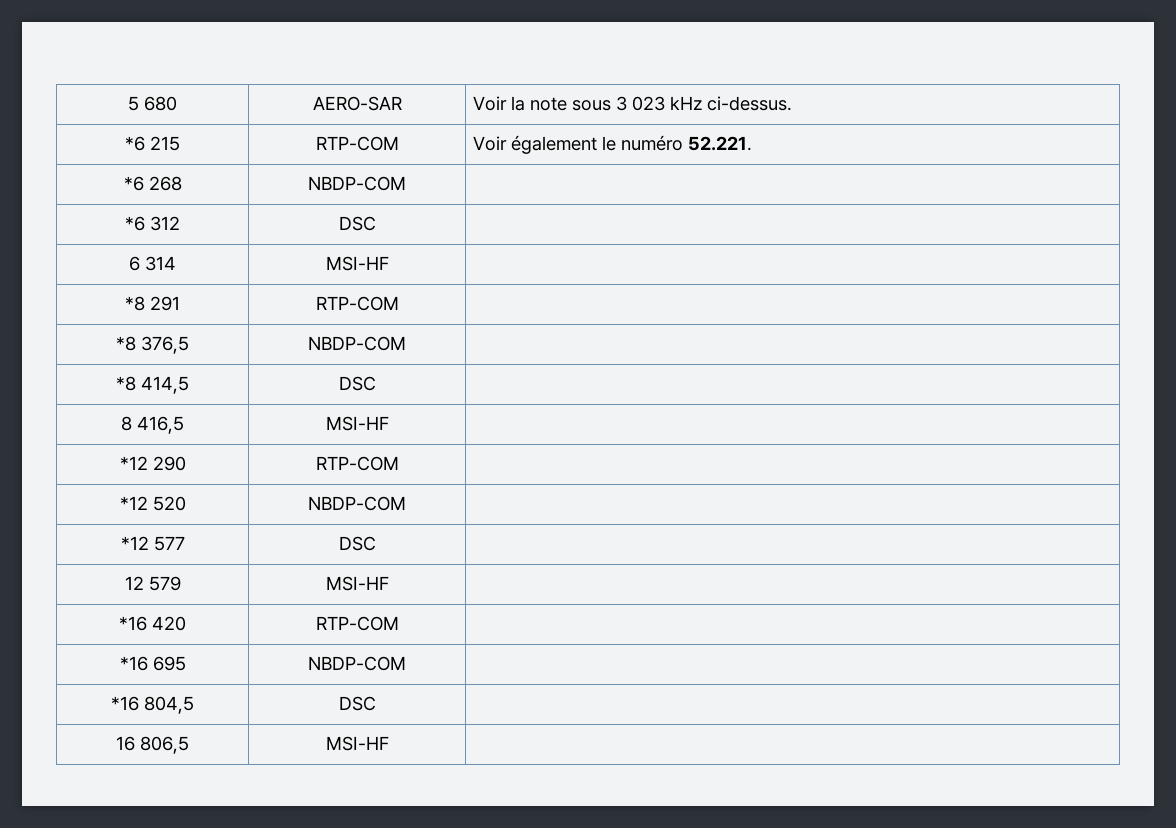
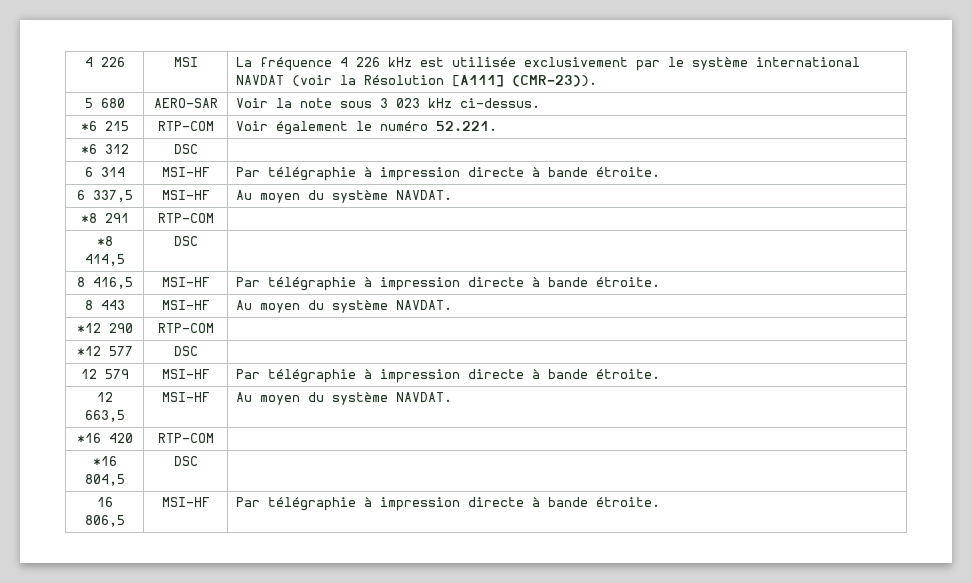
(128, 103) none -> [84,57,125,67] [173,57,198,67] [236,57,861,71] [236,75,598,87] 4 226 | MSI | La fréquence 4 226 kHz est utilisée exclusivement par le système international NAVDAT (voir la Résolution [A111] (CMR-23)). //
[123,176,182,191] [308,176,406,191] // *6 268 | NBDP-COM | -> (498, 126) none
(389, 263) none -> [236,167,661,181] [76,190,133,202] [161,190,210,200] [236,190,453,203] Par télégraphie à impression directe à bande étroite. // 6 337,5 | MSI-HF | Au moyen du système NAVDAT.
[116,336,189,354] [308,336,406,351] // *8 376,5 | NBDP-COM | -> (214, 218) none
(389, 423) none -> [236,277,661,291] [84,300,125,310] [161,300,210,310] [236,300,453,313] Par télégraphie à impression directe à bande étroite. // 8 443 | MSI-HF | Au moyen du système NAVDAT.
[119,496,186,511] [308,496,406,511] // *12 520 | NBDP-COM | -> (214, 328) none
(389, 583) none -> [236,369,661,383] [96,392,113,402] [84,410,125,422] [161,392,210,402] [236,392,453,405] Par télégraphie à impression directe à bande étroite. // 12 663,5 | MSI-HF | Au moyen du système NAVDAT.
[119,656,186,671] [308,656,406,671] // *16 695 | NBDP-COM | -> (214, 438) none
(389, 743) none -> [236,497,661,511] Par télégraphie à impression directe à bande étroite.

